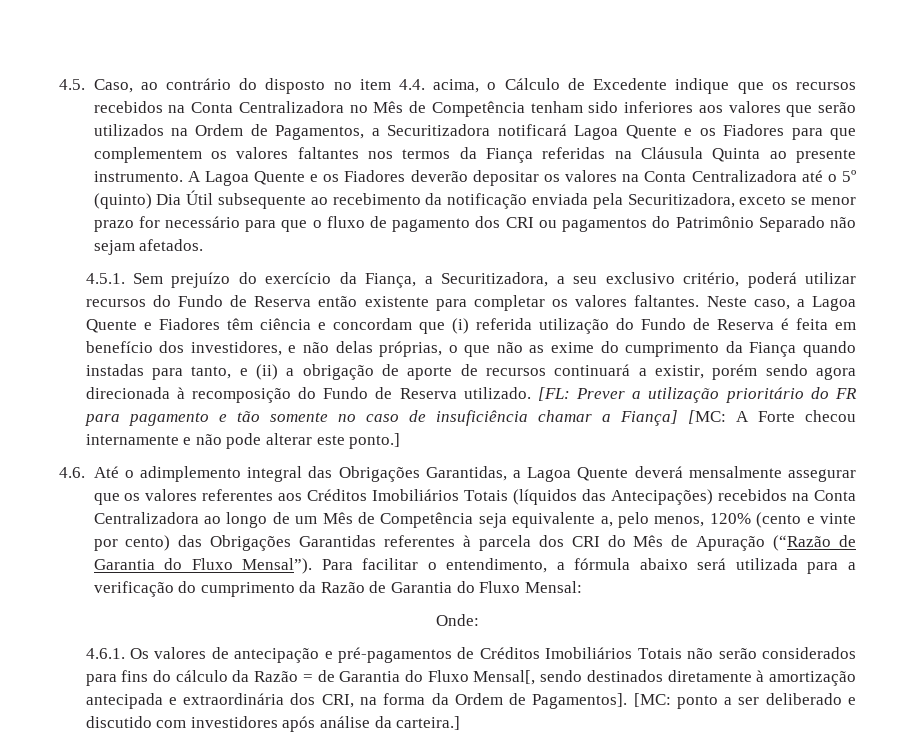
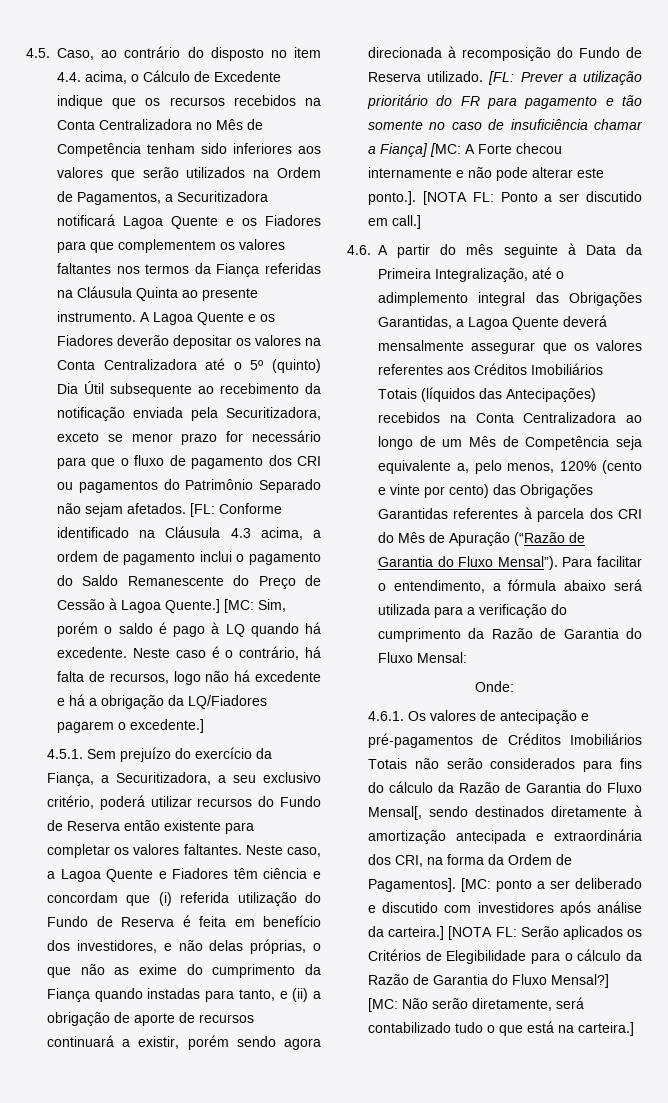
(204, 245) none -> [190,503,282,517] [57,526,321,540] [57,551,321,565] [57,575,321,589] [57,598,286,613] [57,622,321,637] [57,646,321,660] [57,670,322,685] [57,694,267,709] [57,719,204,733] [FL: Conforme identificado na Cláusula 4.3 acima, a ordem de pagamento inclui o pagamento do Saldo Remanescente do Preço de Cessão à Lagoa Quente.] [MC: Sim, porém o saldo é pago à LQ quando há excedente. Neste caso é o contrário, há falta de recursos, logo não há excedente e há a obrigação da LQ/Fiadores pagarem o excedente.]
[349,433,401,449] [59,466,119,478] ponto.] // 4.6. Até -> [368,191,642,205] [368,215,422,229] [347,243,642,258] [378,267,552,282] ponto.]. [NOTA FL: Ponto a ser discutido em call.] // 4.6. A partir do mês seguinte à Data da Primeira Integralização, até
[302,674,313,682] = -> (501, 787) none
(461, 723) none -> [448,926,642,940] [368,949,642,964] [368,974,610,988] [368,997,585,1012] [368,1021,635,1036] [NOTA FL: Serão aplicados os Critérios de Elegibilidade para o cálculo da Razão de Garantia do Fluxo Mensal?] [MC: Não serão diretamente, será contabilizado tudo o que está na carteira.]

